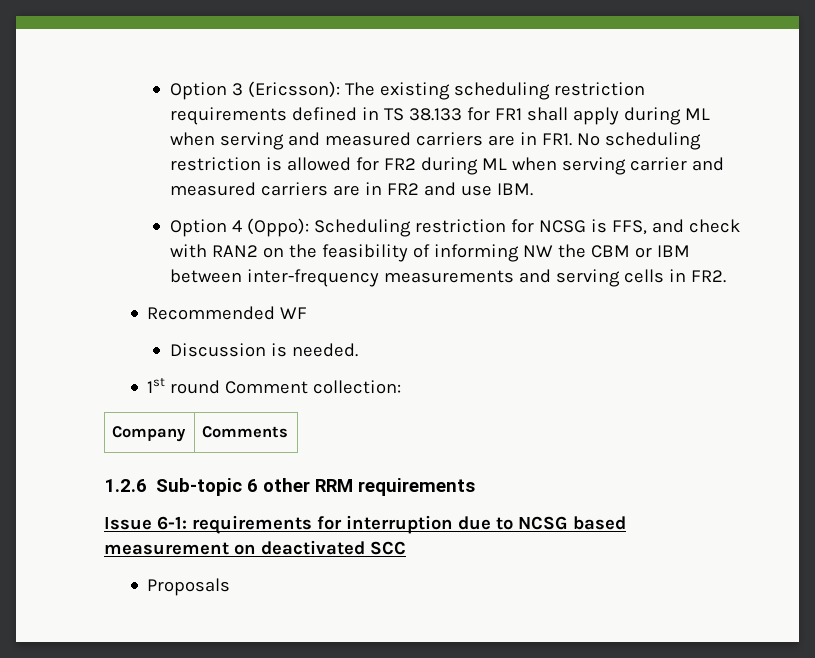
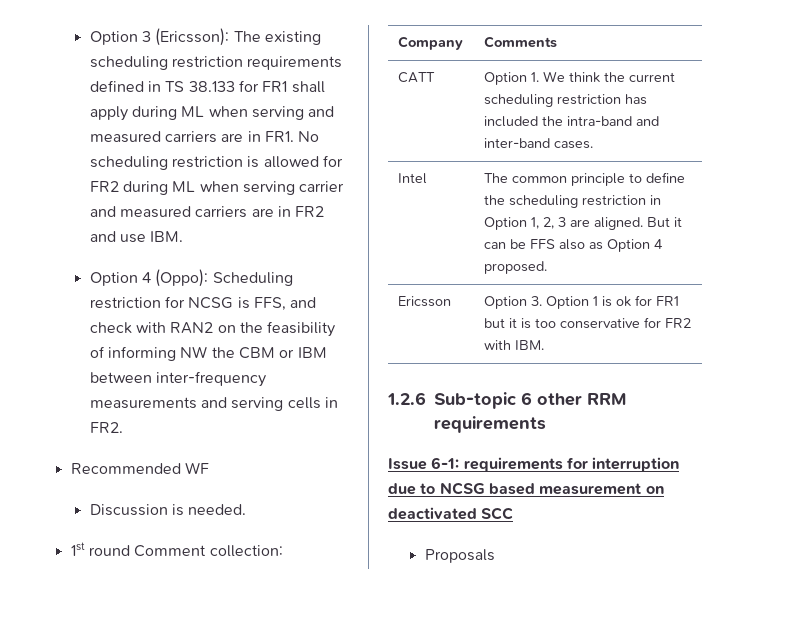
(289, 432) none -> [398,72,436,83] [484,71,676,85] [484,94,648,107] [484,116,660,127] [484,138,594,149] [398,173,428,184] [484,172,686,186] [484,195,662,208] [484,217,683,230] [484,239,664,252] [484,261,548,274] [398,296,452,307] [484,295,680,309] [484,317,692,329] [484,340,545,350] // CATT | Option 1. We think the current scheduling restriction has included the intra-band and inter-band cases. // Intel | The common principle to define the scheduling restriction in Option 1, 2, 3 are aligned. But it can be FFS also as Option 4 proposed. // Ericsson | Option 3. Option 1 is ok for FR1 but it is too conservative for FR2 with IBM.

